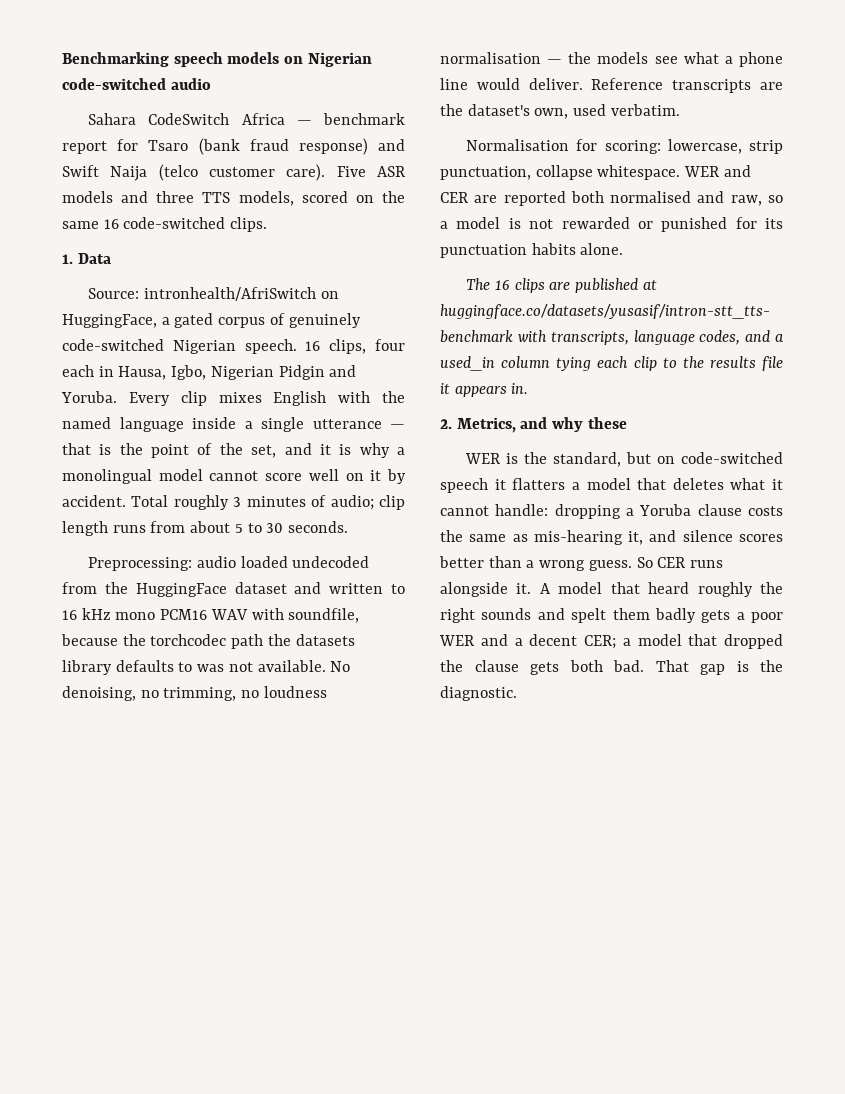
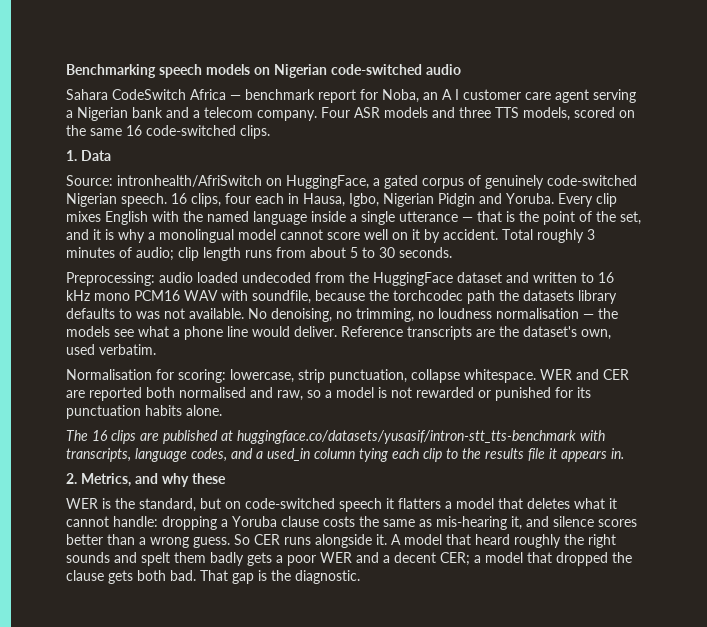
[148,138,405,155] [62,164,366,181] Tsaro (bank fraud response) and Swift Naija (telco customer care). Five -> [382,89,636,103] [66,107,350,121] Noba, an A I customer care agent serving a Nigerian bank and a telecom company. Four

